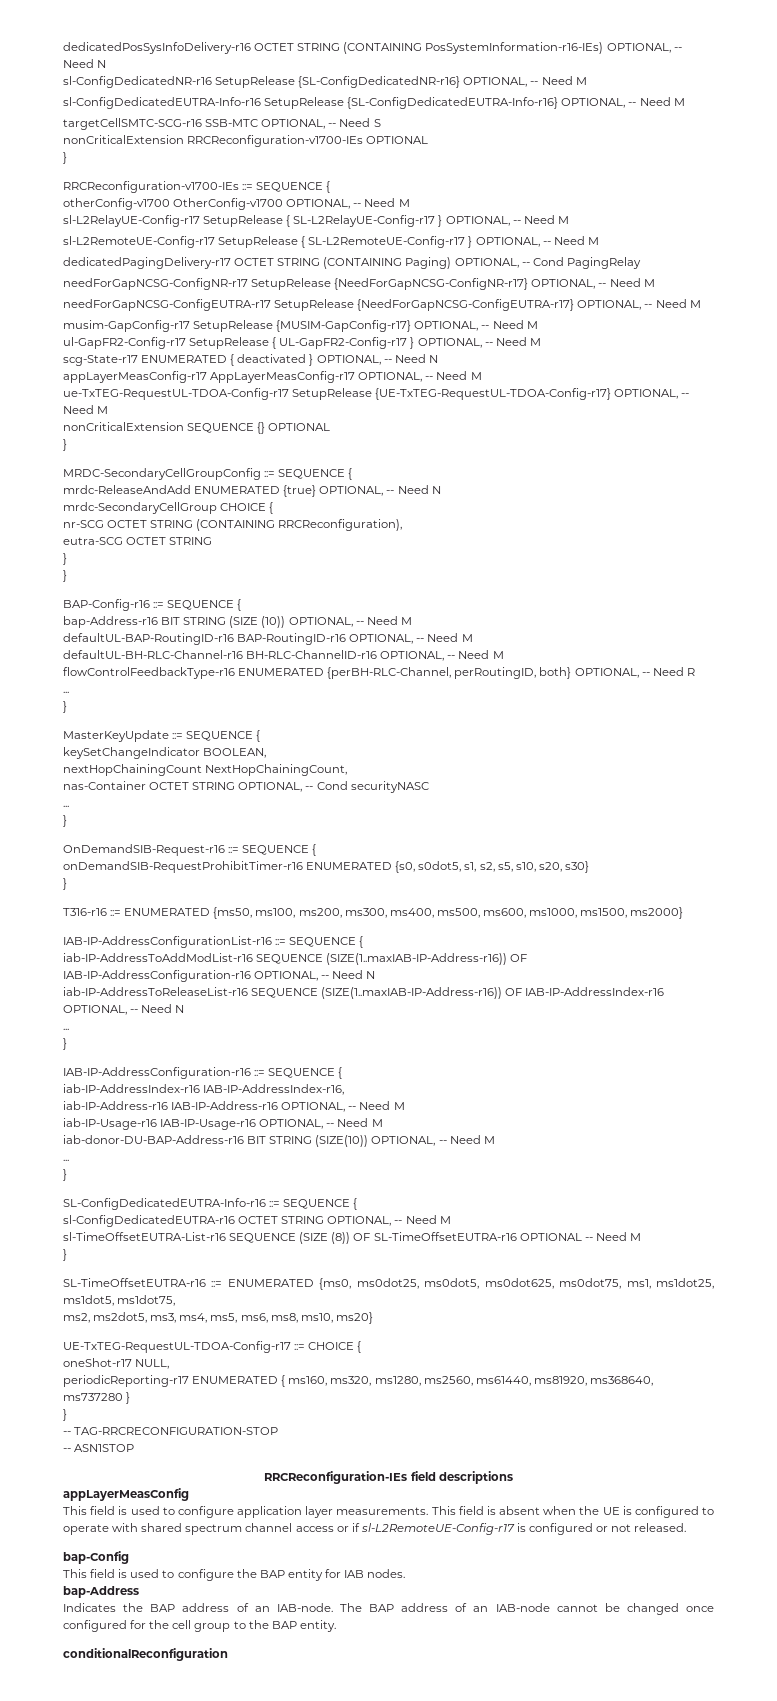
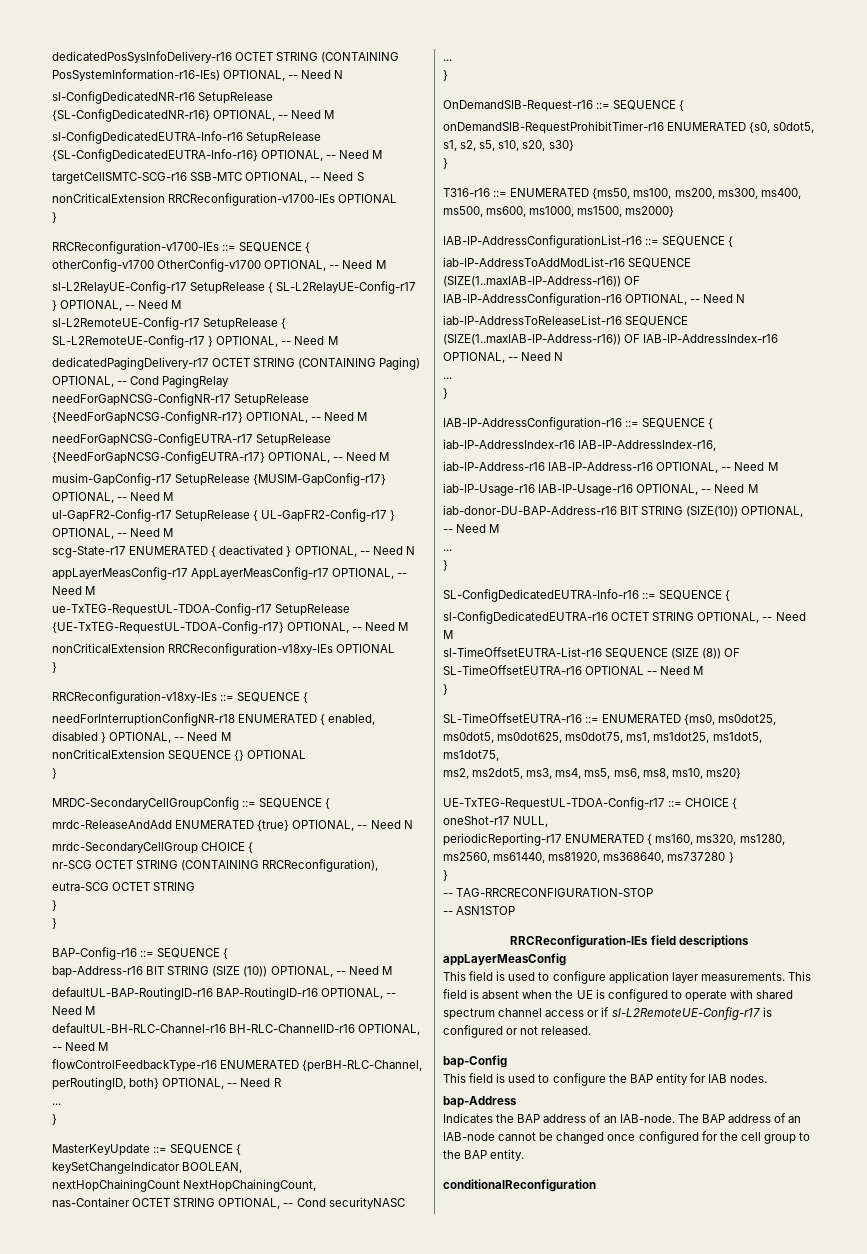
(109, 410) none -> [52,643,396,656] [52,662,57,673] [52,691,309,704] [52,713,376,726] [52,731,231,743] // nonCriticalExtension RRCReconfiguration-v18xy-IEs OPTIONAL // } // RRCReconfiguration-v18xy-IEs ::= SEQUENCE { // needForInterruptionConfigNR-r18 ENUMERATED { enabled, disabled } OPTIONAL, -- Need M

